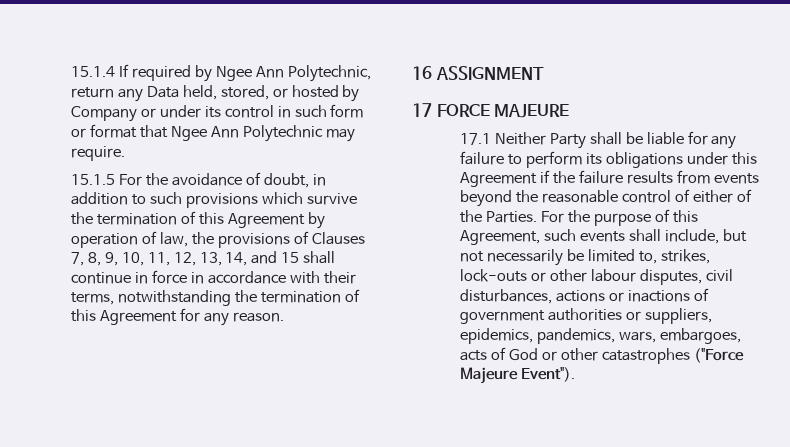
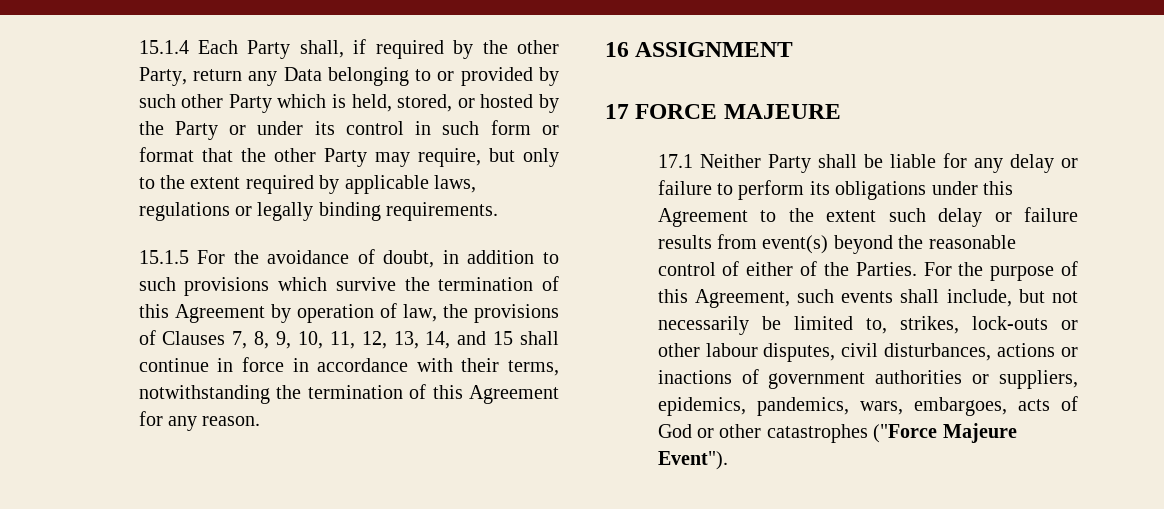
[118,64,371,82] [71,86,179,102] If required by Ngee Ann Polytechnic, return any Data -> [198,39,560,59] [138,67,560,86] [138,94,347,113] Each Party shall, if required by the other Party, return any Data belonging to or provided by such other Party which is
[71,106,138,122] Company -> [138,121,218,140] the Party
[170,125,355,142] [71,146,126,161] Ngee Ann Polytechnic may require. -> [240,148,560,167] [138,175,477,194] [138,202,499,221] the other Party may require, but only to the extent required by applicable laws, regulations or legally binding requirements.
(737, 142) none -> [1009,154,1078,173] delay or
[539,170,575,184] if the -> [760,208,1012,227] to the extent such delay or
[713,173,759,184] events -> [762,235,829,254] event(s)

